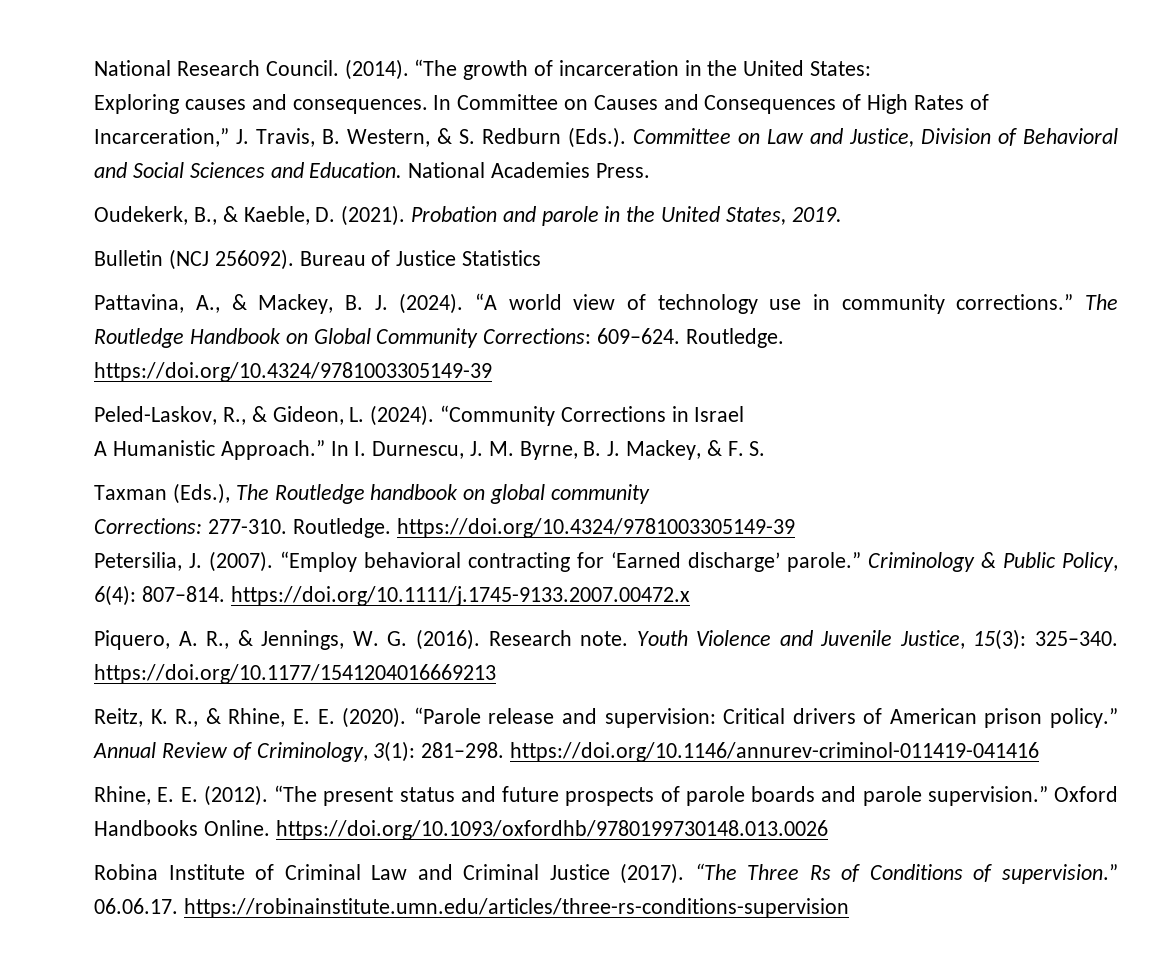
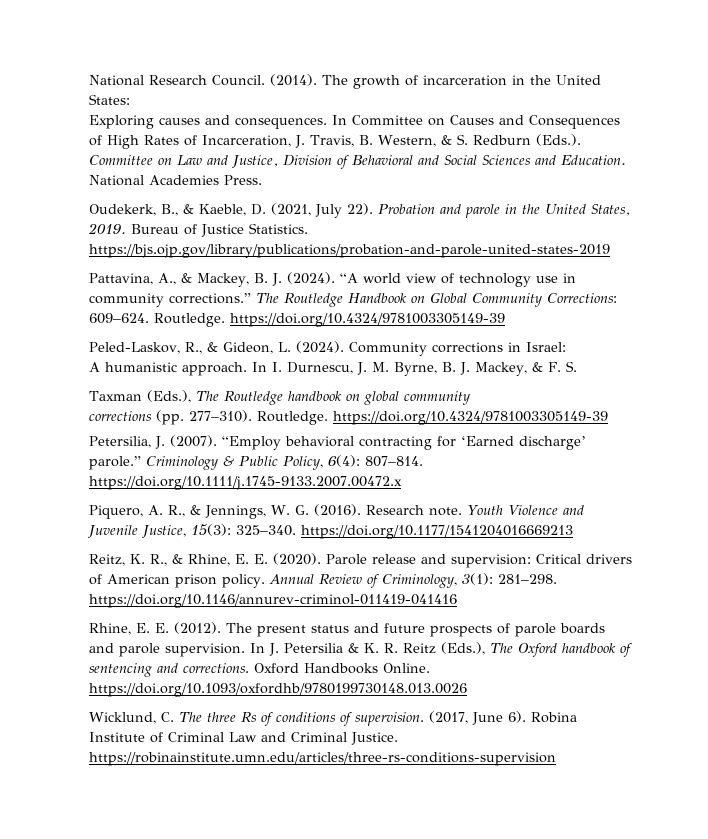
[414,59,458,76] “The -> [321,75,348,85] The
[94,128,230,147] Incarceration,” -> [201,135,291,147] Incarceration,
[341,205,406,226] (2021). -> [270,203,373,218] (2021, July 22).
[94,249,294,270] // Bulletin (NCJ 256092). -> (126, 228) none
[461,250,541,266] Statistics -> [248,223,308,234] [88,244,610,258] Statistics. https://bjs.ojp.gov/library/publications/probation-and-parole-united-states-2019
[439,405,745,426] “Community Corrections in Israel -> [348,342,566,356] Community corrections in Israel:
[112,440,325,460] Humanistic Approach.” -> [104,362,247,376] humanistic approach.
[94,518,287,534] Corrections: 277-310. -> [88,410,252,425] corrections (pp. 277–310).
[413,707,481,724] “Parole -> [325,554,367,565] Parole
[1050,708,1118,728] policy.” -> [221,574,265,588] policy.
[274,785,318,802] “The -> [225,623,252,633] The
[927,786,1118,806] [94,820,828,840] supervision.” Oxford Handbooks Online. https://doi.org/10.1093/oxfordhb/9780199730148.013.0026 // -> [164,642,632,657] [88,663,430,677] [88,683,467,697] [88,711,526,726] supervision. In J. Petersilia & K. R. Reitz (Eds.), The Oxford handbook of sentencing and corrections. Oxford Handbooks Online. https://doi.org/10.1093/oxfordhb/9780199730148.013.0026 // Wicklund, C. The three Rs of conditions of supervision. (2017, June 6).
[549,863,1118,884] [94,898,179,914] Justice (2017). “The Three Rs of Conditions of supervision.” 06.06.17. -> [350,732,398,745] Justice.

